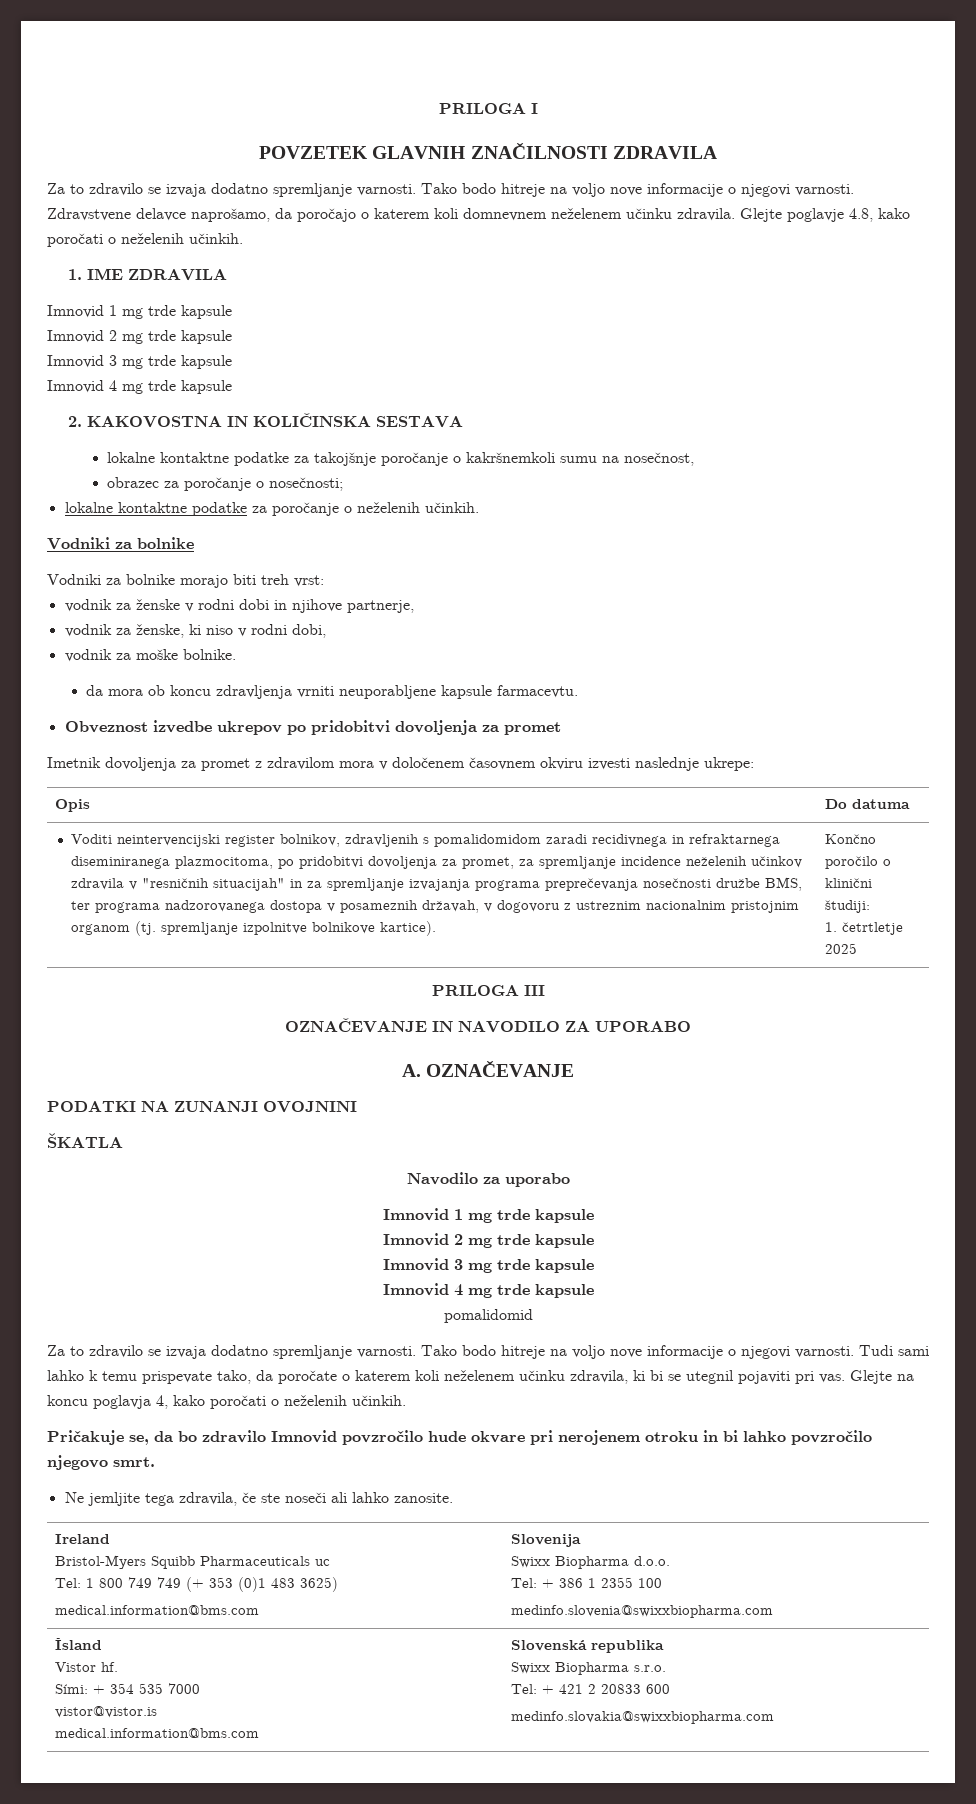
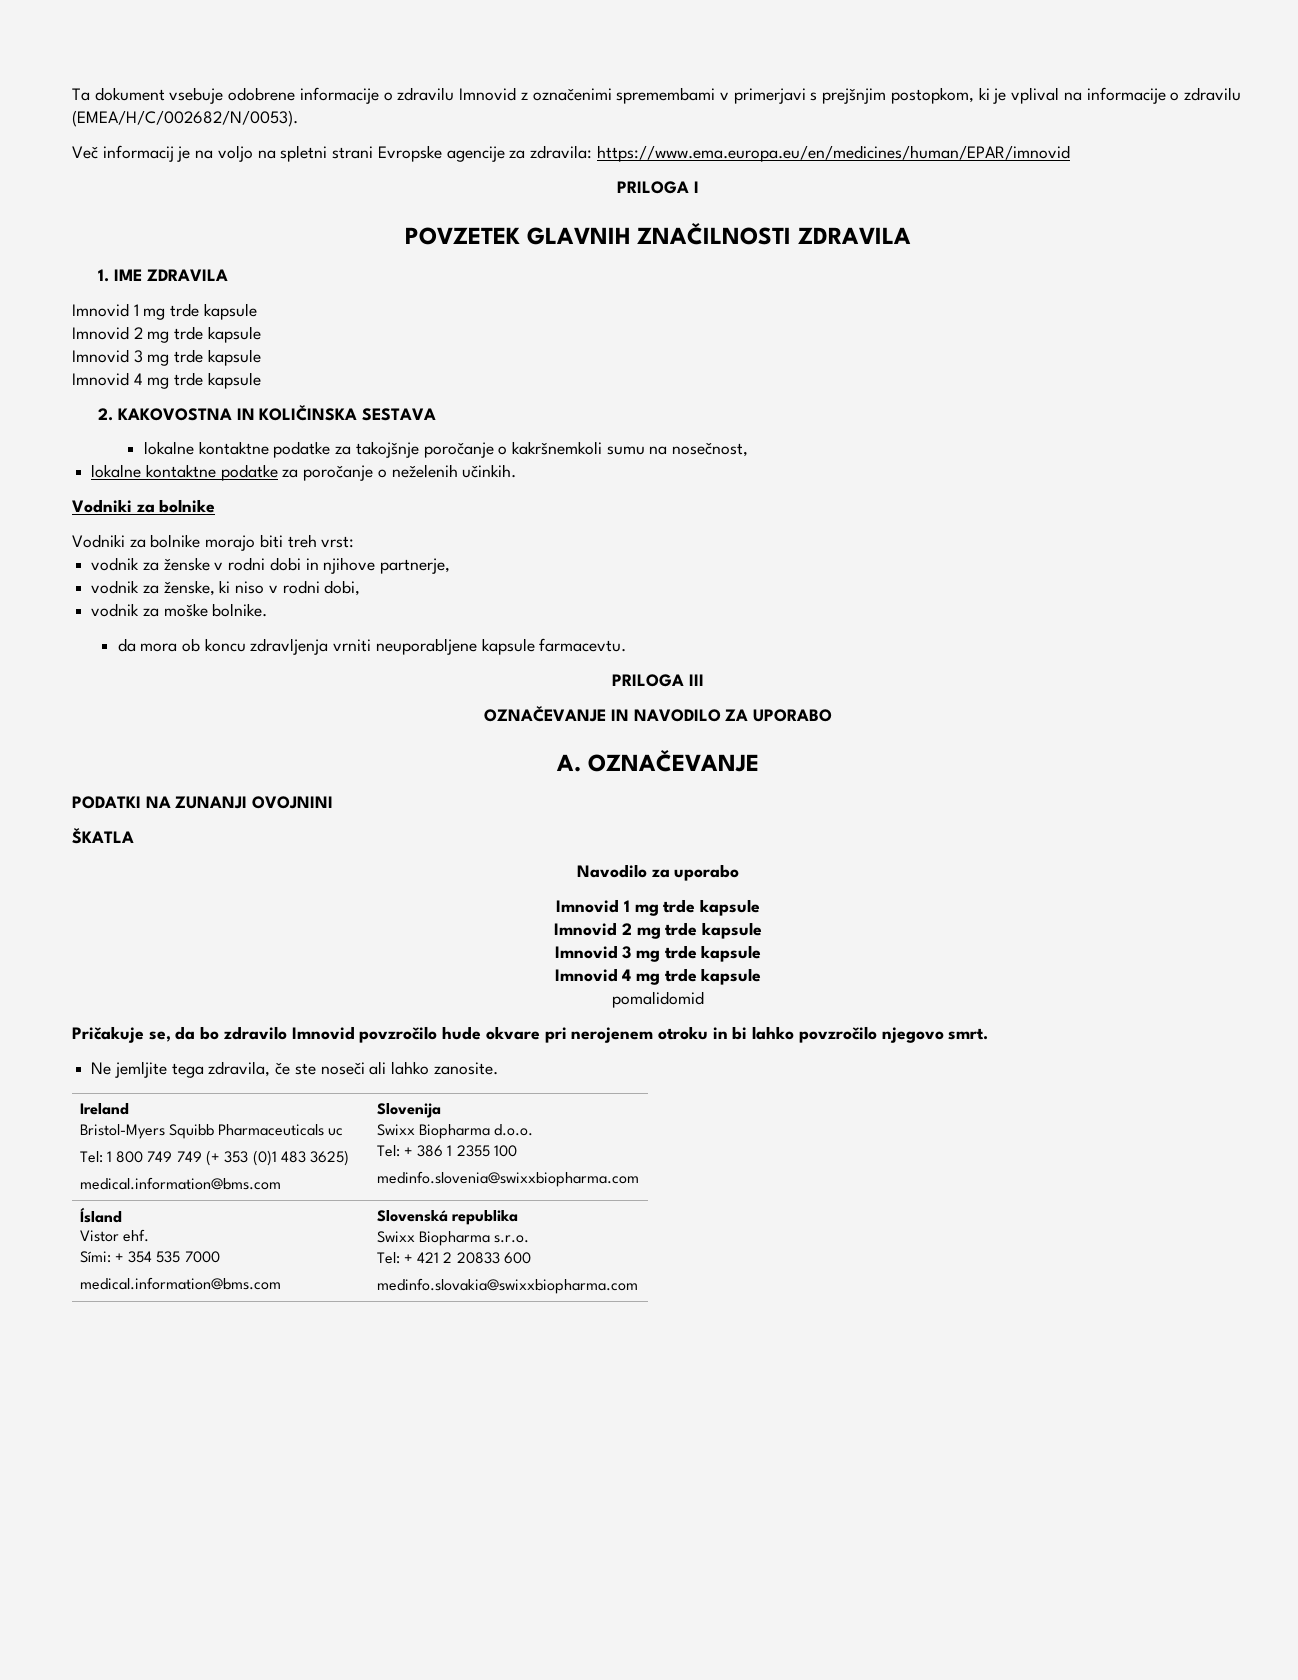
(438, 108) none -> [72,87,1241,104] [72,110,298,127] [72,145,1070,162] Ta dokument vsebuje odobrene informacije o zdravilu Imnovid z označenimi spremembami v primerjavi s prejšnjim postopkom, ki je vplival na informacije o zdravilu (EMEA/H/C/002682/N/0053). // Več informacij je na voljo na spletni strani Evropske agencije za zdravila: https://www.ema.europa.eu/en/medicines/human/EPAR/imnovid //
[47,183,854,197] [47,208,910,222] [47,233,243,247] // Za to zdravilo se izvaja dodatno spremljanje varnosti. Tako bodo hitreje na voljo nove informacije o njegovi varnosti. Zdravstvene delavce naprošamo, da poročajo o katerem koli domnevnem neželenem učinku zdravila. Glejte poglavje 4.8, kako poročati o neželenih učinkih. -> (911, 235) none
[107,477,344,491] // obrazec za poročanje o nosečnosti; -> (749, 449) none
[64,720,561,735] [47,757,754,771] [54,799,90,812] [824,799,910,809] [70,834,780,847] [70,856,802,869] [70,877,802,891] [70,900,799,913] [70,921,436,936] [824,834,876,844] [824,856,891,869] [824,878,872,888] [824,900,870,913] [824,922,903,935] [824,943,857,954] // Obveznost izvedbe ukrepov po pridobitvi dovoljenja za promet // Imetnik dovoljenja za promet z zdravilom mora v določenem časovnem okviru izvesti naslednje ukrepe: // Opis | Do datuma // Voditi neintervencijski register bolnikov, zdravljenih s pomalidomidom zaradi recidivnega in refraktarnega diseminiranega plazmocitoma, po pridobitvi dovoljenja za promet, za spremljanje incidence neželenih učinkov zdravila v "resničnih situacijah" in za spremljanje izvajanja programa preprečevanja nosečnosti družbe BMS, ter programa nadzorovanega dostopa v posameznih državah, v dogovoru z ustreznim nacionalnim pristojnim organom (tj. spremljanje izpolnitve bolnikove kartice). | Končno poročilo o klinični študiji: // 1. četrtletje 2025 -> (627, 645) none
[47,1345,929,1359] [47,1370,914,1384] [47,1395,406,1409] // Za to zdravilo se izvaja dodatno spremljanje varnosti. Tako bodo hitreje na voljo nove informacije o njegovi varnosti. Tudi sami lahko k temu prispevate tako, da poročate o katerem koli neželenem učinku zdravila, ki bi se utegnil pojaviti pri vas. Glejte na koncu poglavja 4, kako poročati o neželenih učinkih. -> (704, 999) none
[100,1662,118,1672] hf. -> [122,1229,149,1242] ehf.
[54,1706,157,1718] // vistor@vistor.is -> (220, 1257) none

